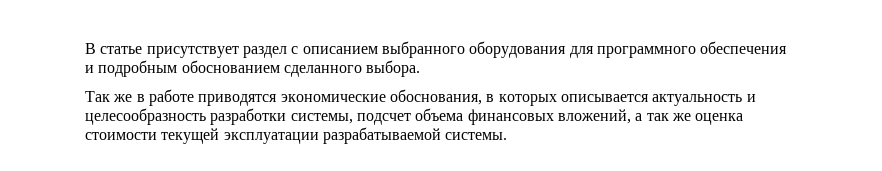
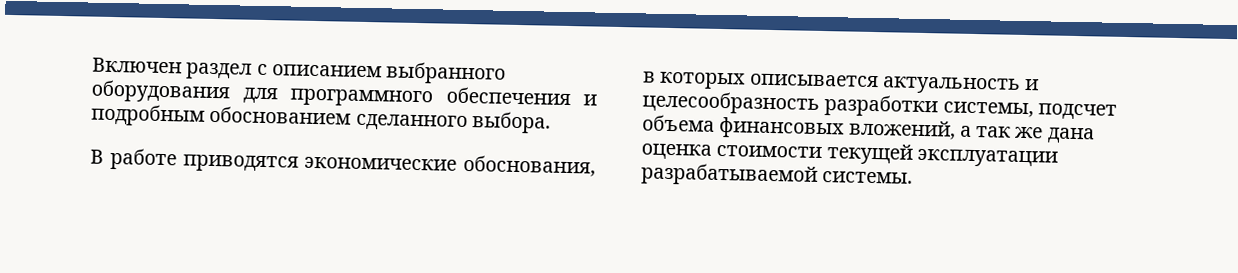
[85,43,239,58] В статье присутствует -> [92,57,182,74] Включен
[85,91,145,102] Так же в -> [90,149,104,164] В
(691, 117) none -> [1046,127,1095,144] дана

